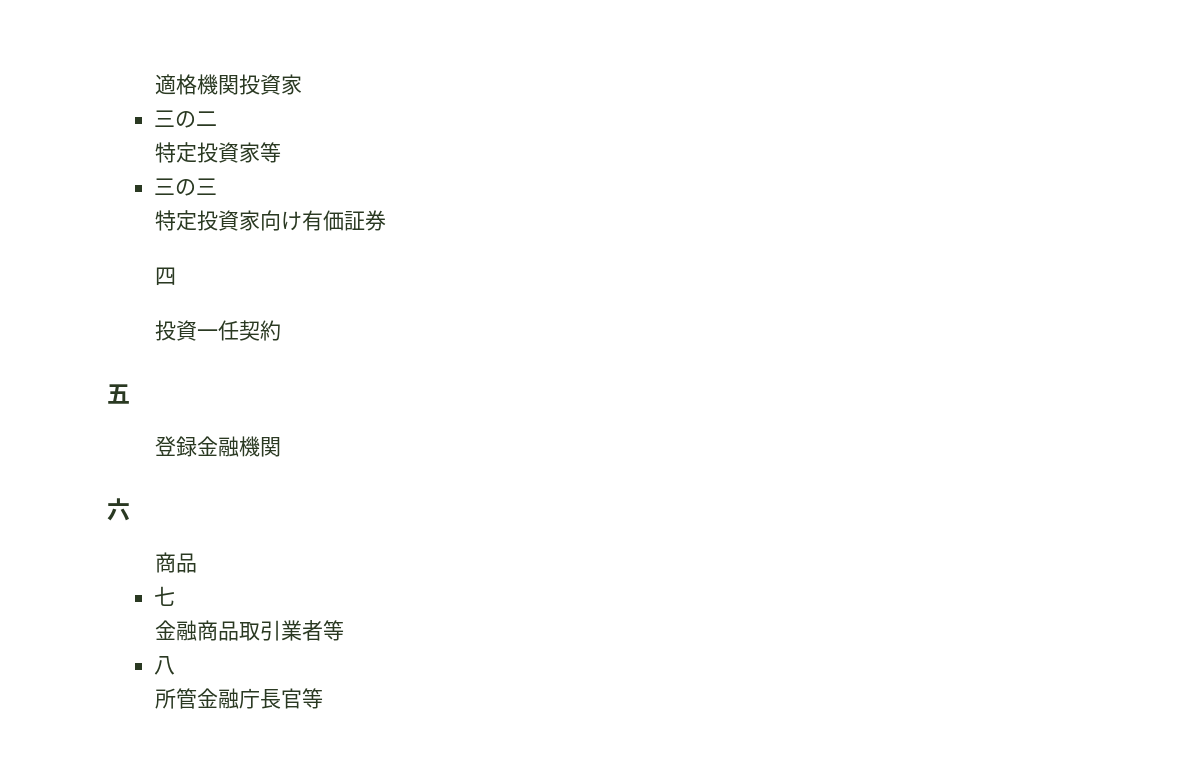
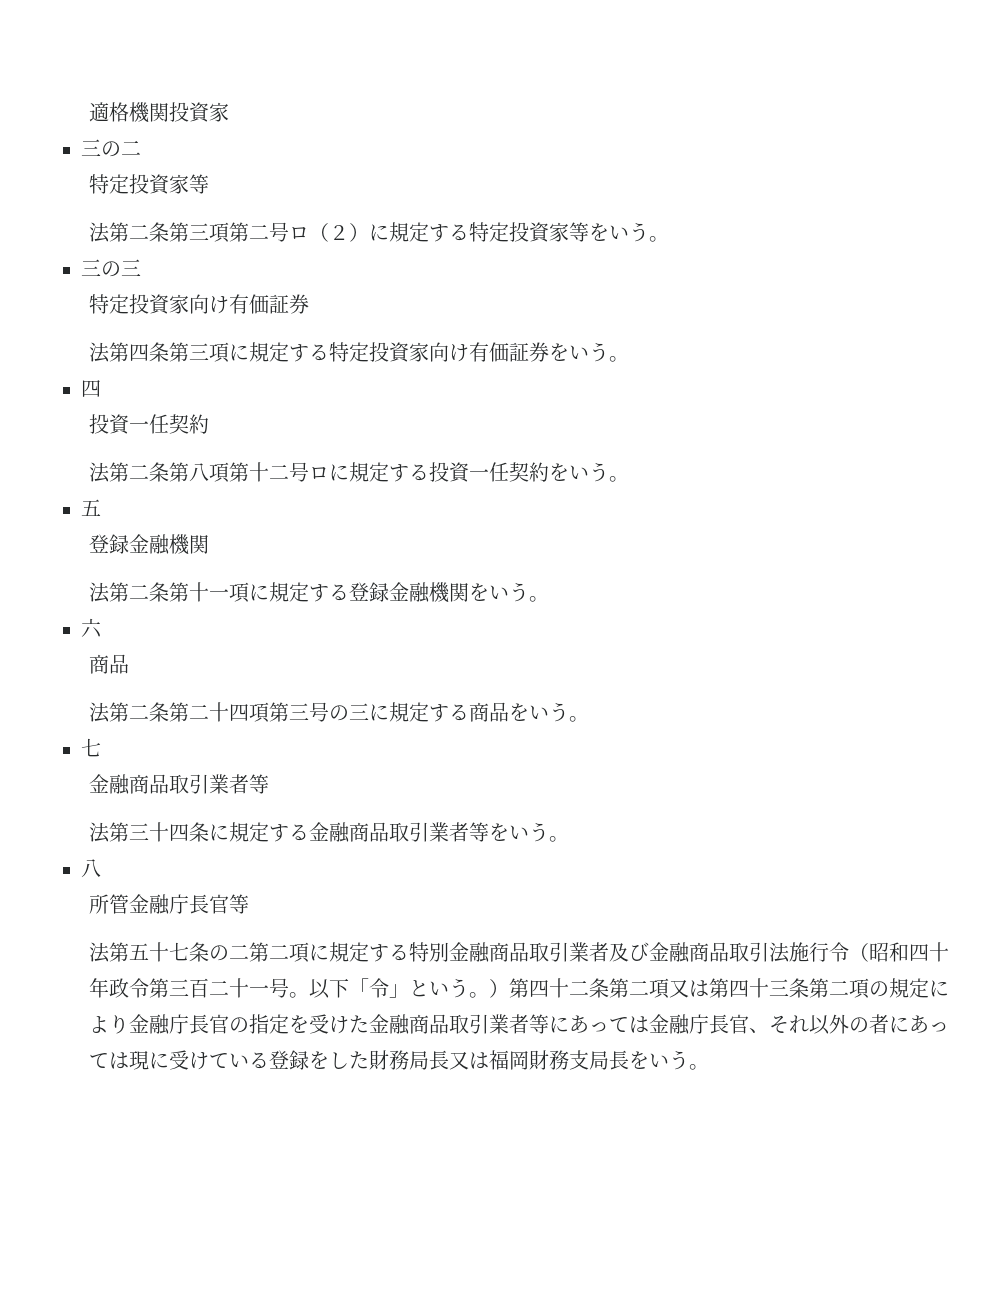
(281, 152) none -> [88,222,669,243] // 法第二条第三項第二号ロ（２）に規定する特定投資家等をいう。
[154,267,176,286] [154,320,281,341] [107,384,130,404] [154,436,281,457] [107,498,130,521] [154,552,197,573] 四 // 投資一任契約 // 五 // 登録金融機関 // 六 // 商品 -> [88,342,629,363] [81,380,102,397] [88,414,209,435] [88,462,629,483] [81,499,102,516] [88,534,209,555] [88,582,549,603] [81,618,103,638] [88,654,129,674] [88,702,589,723] 法第四条第三項に規定する特定投資家向け有価証券をいう。 // 四 // 投資一任契約 // 法第二条第八項第十二号ロに規定する投資一任契約をいう。 // 五 // 登録金融機関 // 法第二条第十一項に規定する登録金融機関をいう。 // 六 // 商品 // 法第二条第二十四項第三号の三に規定する商品をいう。
(344, 630) none -> [88,822,569,843] // 法第三十四条に規定する金融商品取引業者等をいう。
(323, 698) none -> [88,942,949,963] [88,978,949,999] [88,1014,949,1035] [88,1050,709,1070] // 法第五十七条の二第二項に規定する特別金融商品取引業者及び金融商品取引法施行令（昭和四十年政令第三百二十一号。以下「令」という。）第四十二条第二項又は第四十三条第二項の規定により金融庁長官の指定を受けた金融商品取引業者等にあっては金融庁長官、それ以外の者にあっては現に受けている登録をした財務局長又は福岡財務支局長をいう。

